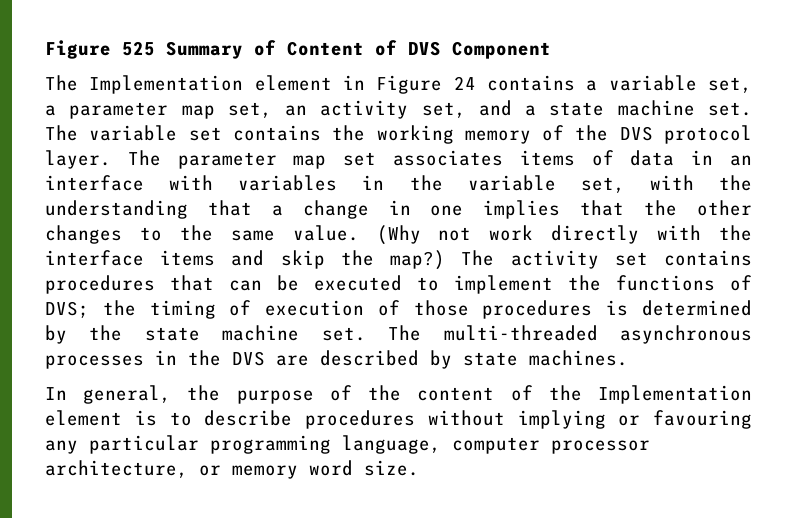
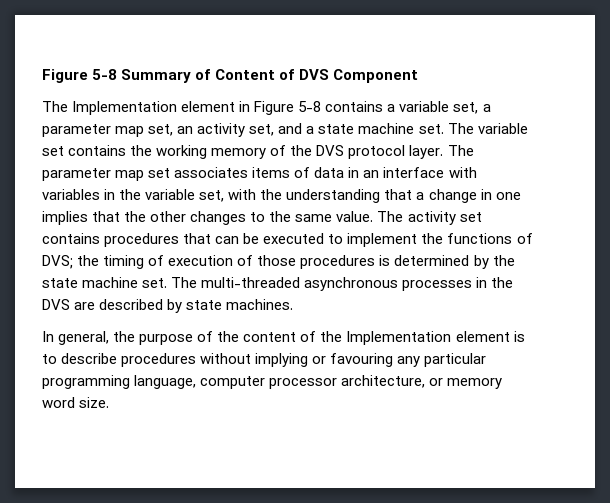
[45,40,155,59] Figure 525 -> [42,69,118,83] Figure 5-8
[453,76,476,90] 24 -> [298,101,322,112] 5-8
[376,225,752,245] [45,250,446,270] (Why not work directly with the interface items and skip the map?) -> (374, 216) none

